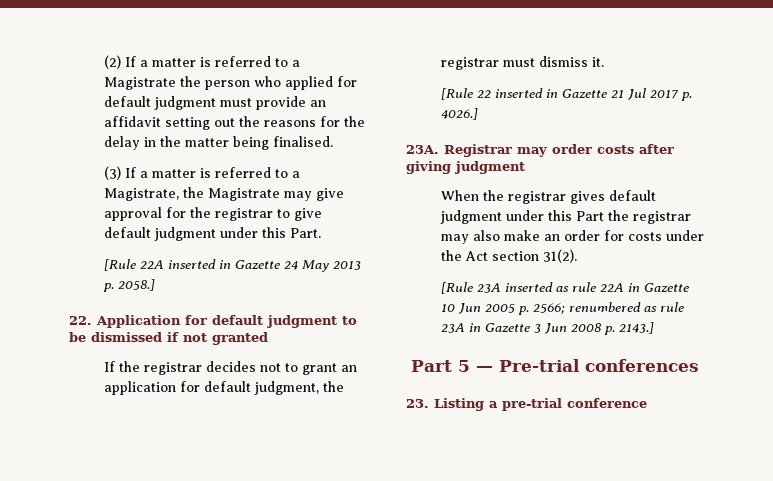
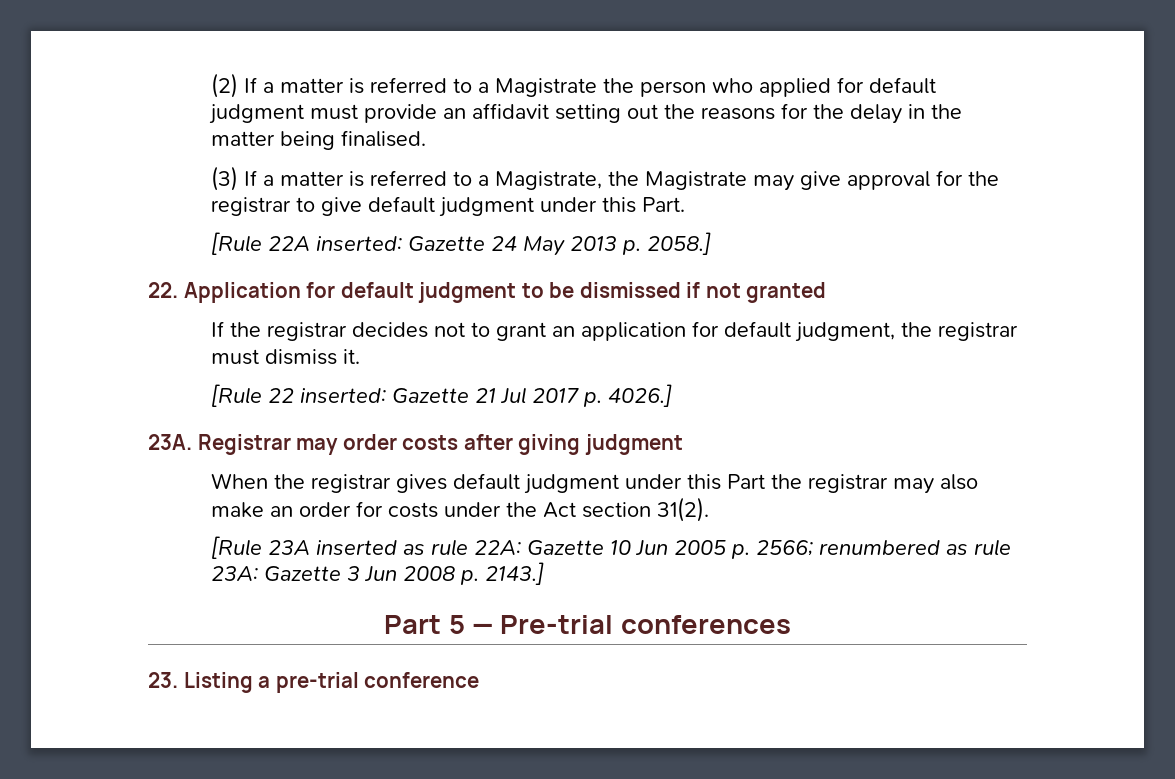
[167,259,231,269] inserted in -> [315,236,402,251] inserted:
[494,88,558,98] inserted in -> [299,388,386,403] inserted:
[599,283,640,292] 22A in -> [473,540,521,555] 22A:
[440,323,481,333] 23A in -> [210,566,258,581] 23A:

